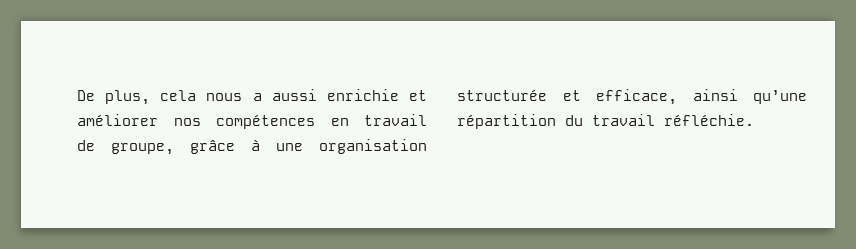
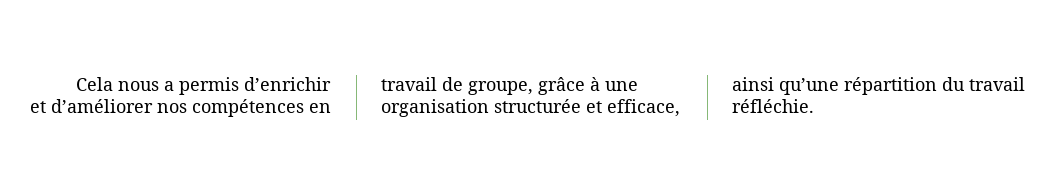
[77,89,427,105] [77,114,158,126] De plus, cela nous a aussi enrichie et améliorer -> [76,77,332,95] [30,99,153,113] Cela nous a permis d’enrichir et d’améliorer

